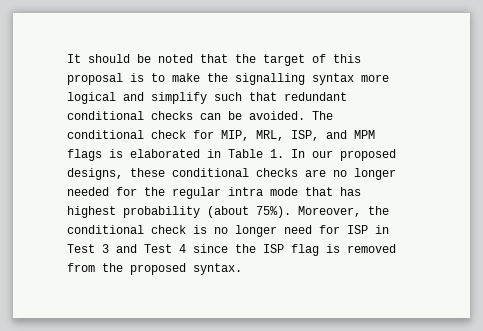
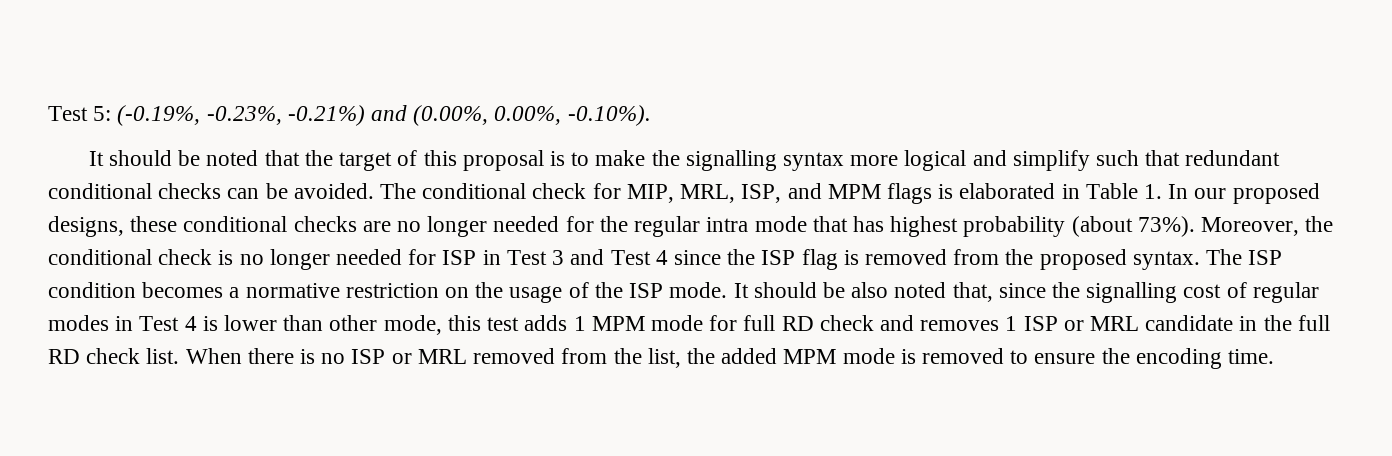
(67, 58) none -> [48,105,651,126] Test 5: (-0.19%, -0.23%, -0.21%) and (0.00%, 0.00%, -0.10%). //
[256,206,291,218] 75%). -> [1137,216,1195,237] 73%).
[284,225,312,234] need -> [336,249,403,265] needed
(242, 269) none -> [1206,249,1283,265] [48,282,1319,303] [48,315,1330,335] [48,348,1275,369] The ISP condition becomes a normative restriction on the usage of the ISP mode. It should be also noted that, since the signalling cost of regular modes in Test 4 is lower than other mode, this test adds 1 MPM mode for full RD check and removes 1 ISP or MRL candidate in the full RD check list. When there is no ISP or MRL removed from the list, the added MPM mode is removed to ensure the encoding time.

